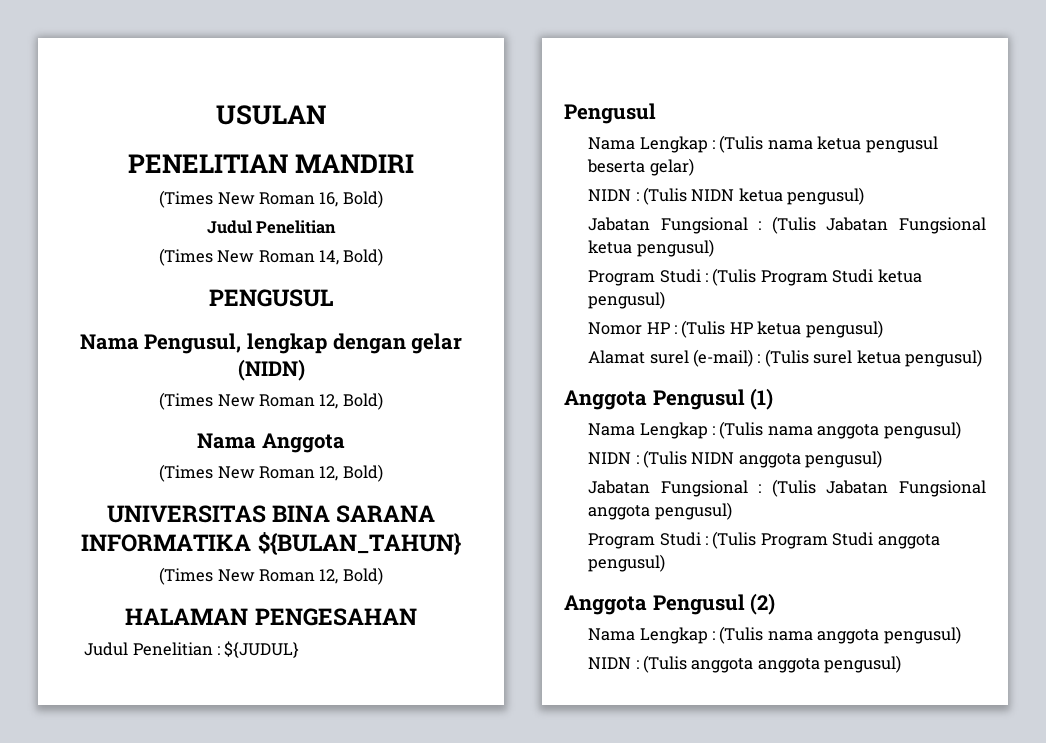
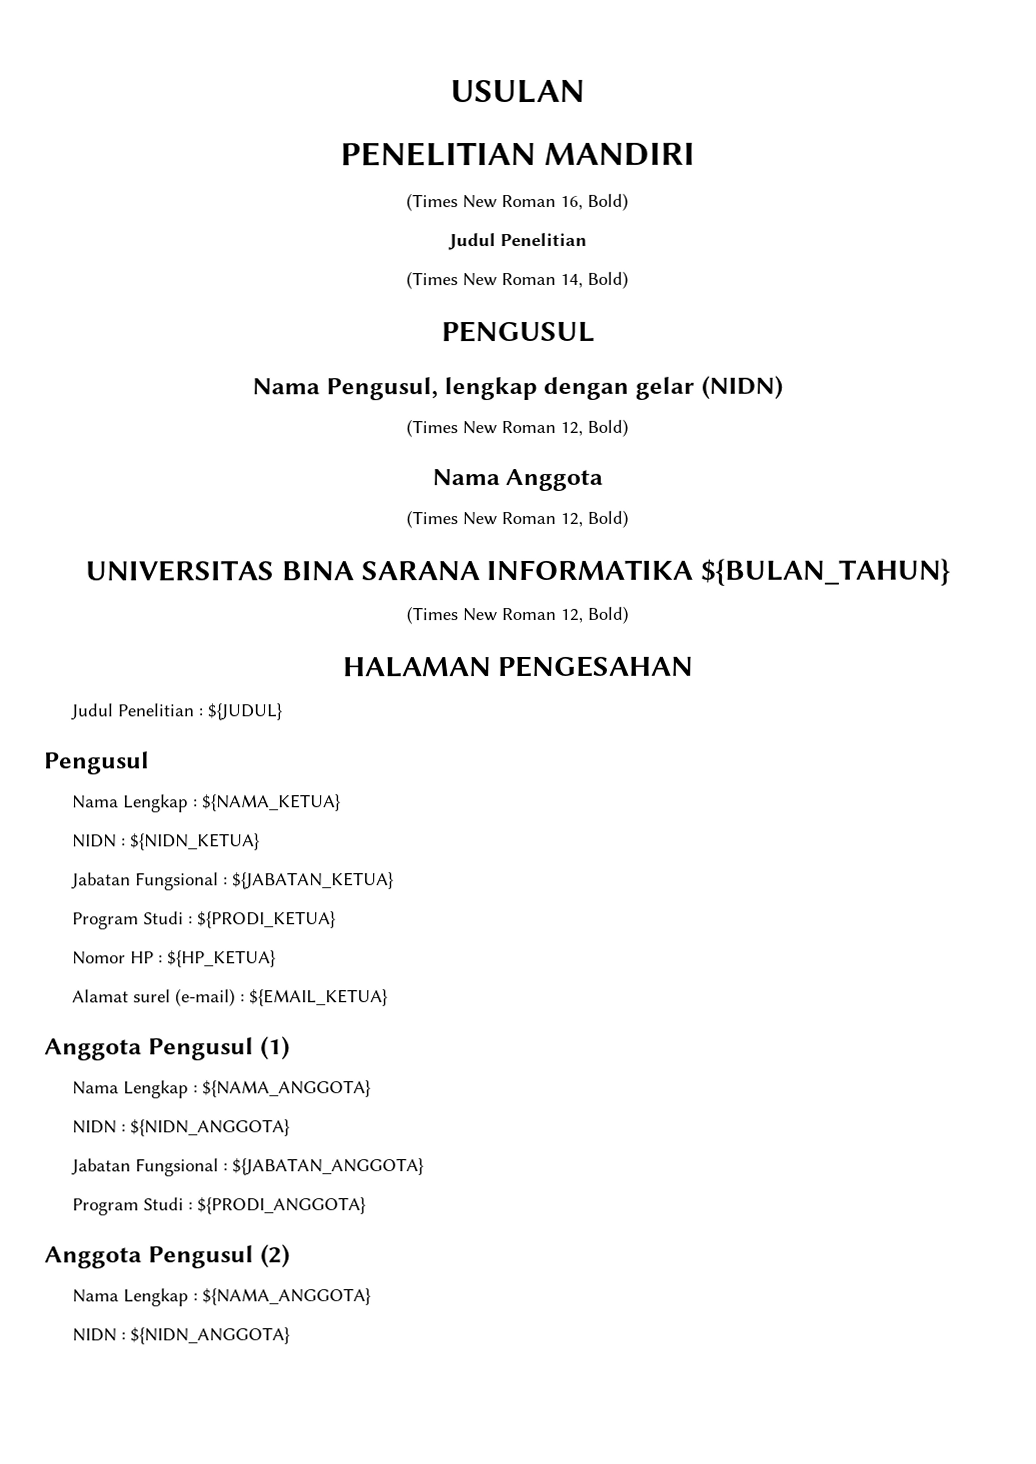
[719,135,938,153] [587,158,694,176] [588,187,865,205] [588,216,986,234] [588,239,714,257] [588,268,922,286] [588,291,666,309] (Tulis nama ketua pengusul beserta gelar) // NIDN : (Tulis NIDN ketua pengusul) // Jabatan Fungsional : (Tulis Jabatan Fungsional ketua pengusul) // Program Studi : (Tulis Program Studi ketua pengusul) -> [201,794,341,812] [71,833,260,851] [70,872,394,891] [71,911,336,930] ${NAMA_KETUA} // NIDN : ${NIDN_KETUA} // Jabatan Fungsional : ${JABATAN_KETUA} // Program Studi : ${PRODI_KETUA}
[681,320,883,338] (Tulis HP ketua pengusul) -> [166,950,276,968] ${HP_KETUA}
[764,349,983,367] (Tulis surel ketua pengusul) -> [248,989,388,1007] ${EMAIL_KETUA}
[719,421,961,439] [588,450,883,468] [588,479,986,497] [588,502,732,520] [588,531,940,549] [588,554,666,572] (Tulis nama anggota pengusul) // NIDN : (Tulis NIDN anggota pengusul) // Jabatan Fungsional : (Tulis Jabatan Fungsional anggota pengusul) // Program Studi : (Tulis Program Studi anggota pengusul) -> [201,1080,371,1098] [71,1119,290,1137] [70,1158,424,1177] [71,1197,366,1216] ${NAMA_ANGGOTA} // NIDN : ${NIDN_ANGGOTA} // Jabatan Fungsional : ${JABATAN_ANGGOTA} // Program Studi : ${PRODI_ANGGOTA}
[719,626,961,644] [588,655,902,673] (Tulis nama anggota pengusul) // NIDN : (Tulis anggota anggota pengusul) -> [201,1288,371,1306] [71,1327,290,1345] ${NAMA_ANGGOTA} // NIDN : ${NIDN_ANGGOTA}

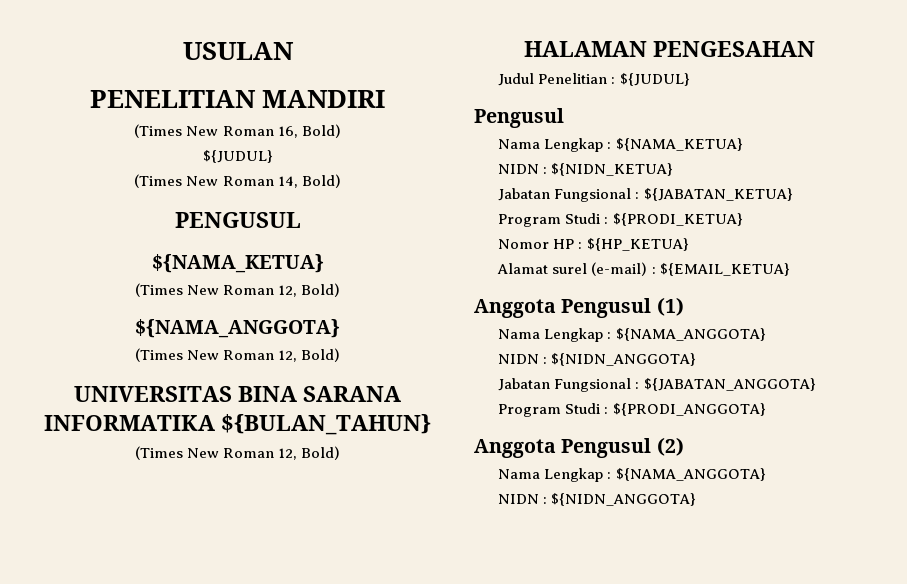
[447,232,587,251] Judul Penelitian -> [202,150,273,163] ${JUDUL}
[252,375,783,401] [406,418,629,438] [431,468,604,492] Nama Pengusul, lengkap dengan gelar (NIDN) // (Times New Roman 12, Bold) // Nama Anggota -> [151,254,324,273] [134,283,341,297] [135,319,340,338] ${NAMA_KETUA} // (Times New Roman 12, Bold) // ${NAMA_ANGGOTA}

